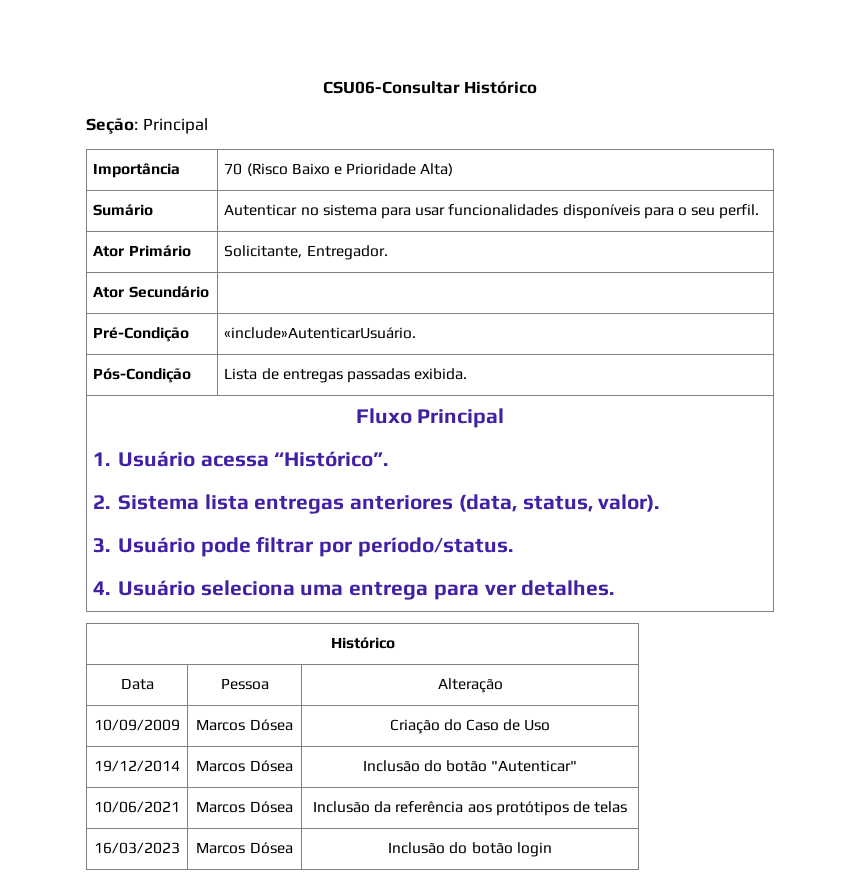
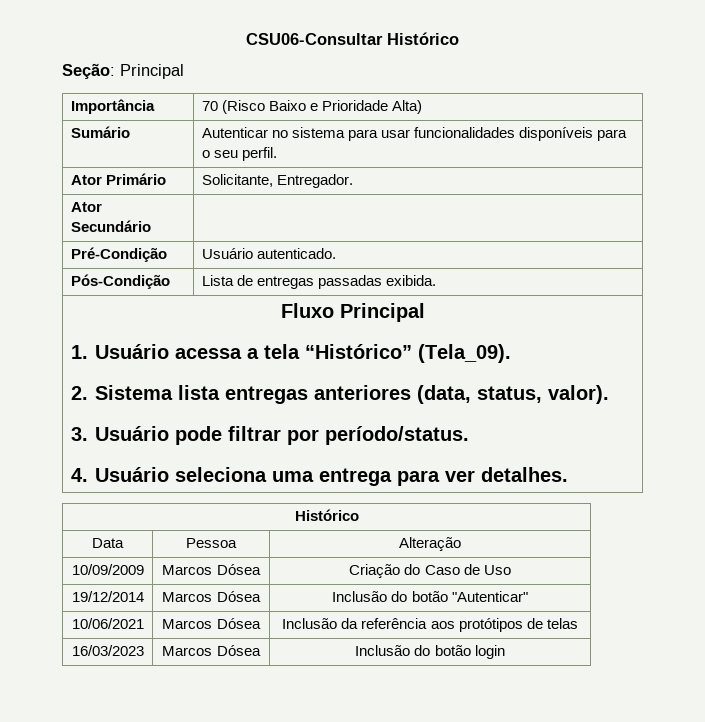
[224,327,417,339] «include»AutenticarUsuário. -> [201,248,336,259] Usuário autenticado.
[274,451,389,467] “Histórico”. -> [247,344,512,363] a tela “Histórico” (Tela_09).

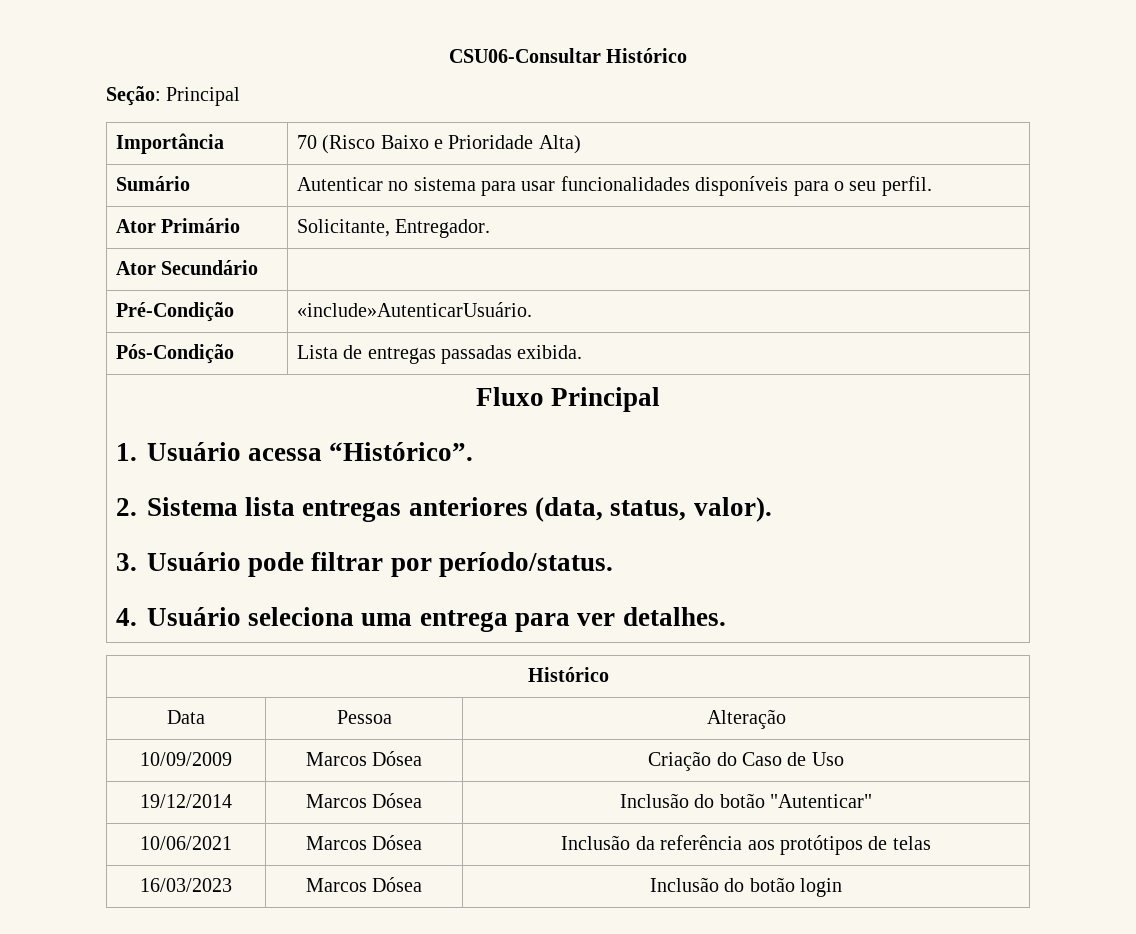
[201,248,336,259] Usuário autenticado. -> [296,302,532,317] «include»AutenticarUsuário.
[247,344,512,363] a tela “Histórico” (Tela_09). -> [329,442,474,461] “Histórico”.

